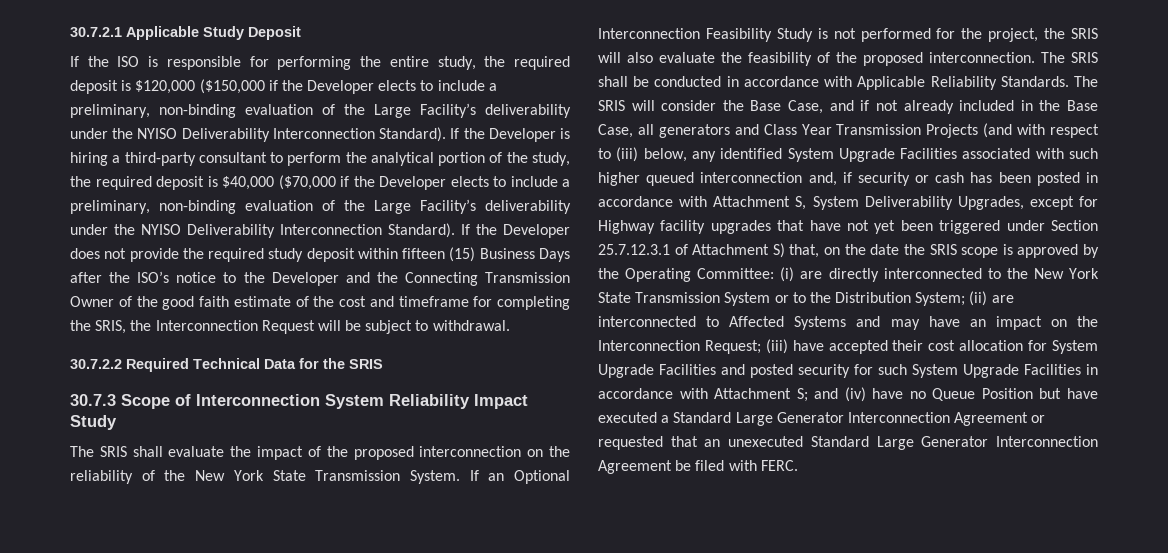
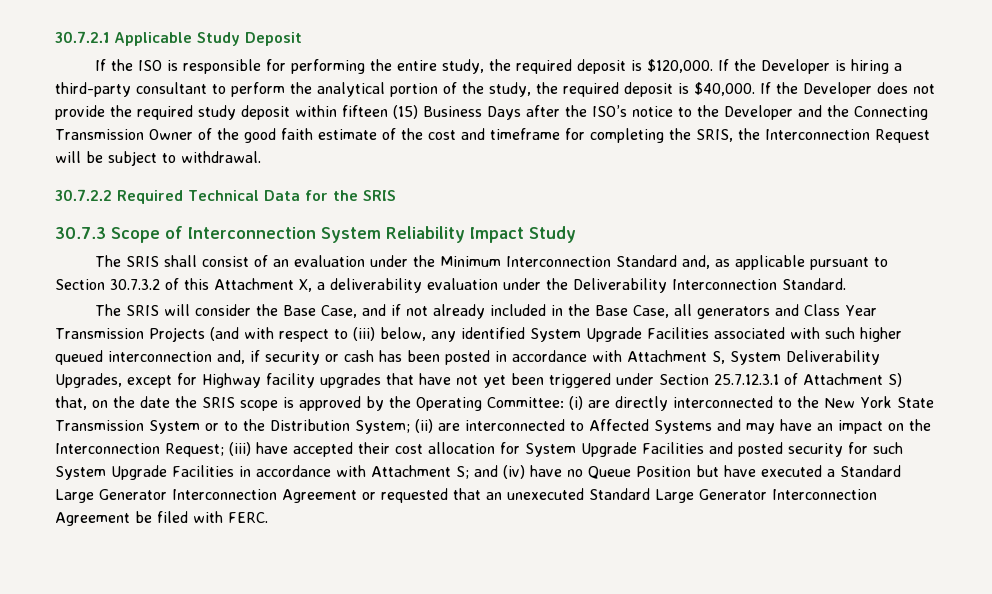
[135,79,497,94] [70,103,571,118] [70,127,447,142] $120,000 ($150,000 if the Developer elects to include a preliminary, non-binding evaluation of the Large Facility’s deliverability under the NYISO Deliverability Interconnection Standard). -> [647,59,714,73] $120,000.
[222,175,570,190] [70,199,571,214] [70,223,455,238] $40,000 ($70,000 if the Developer elects to include a preliminary, non-binding evaluation of the Large Facility’s deliverability under the NYISO Deliverability Interconnection Standard). -> [694,82,755,96] $40,000.
[168,446,570,460] [70,470,570,484] [598,28,1098,42] [598,52,1098,66] [598,76,1069,90] evaluate the impact of the proposed interconnection on the reliability of the New York State Transmission System. If an Optional Interconnection Feasibility Study is not performed for the project, the SRIS will also evaluate the feasibility of the proposed interconnection. The SRIS shall be conducted in accordance with Applicable Reliability Standards. -> [202,255,889,270] [55,278,846,293] consist of an evaluation under the Minimum Interconnection Standard and, as applicable pursuant to Section 30.7.3.2 of this Attachment X, a deliverability evaluation under the Deliverability Interconnection Standard. //

